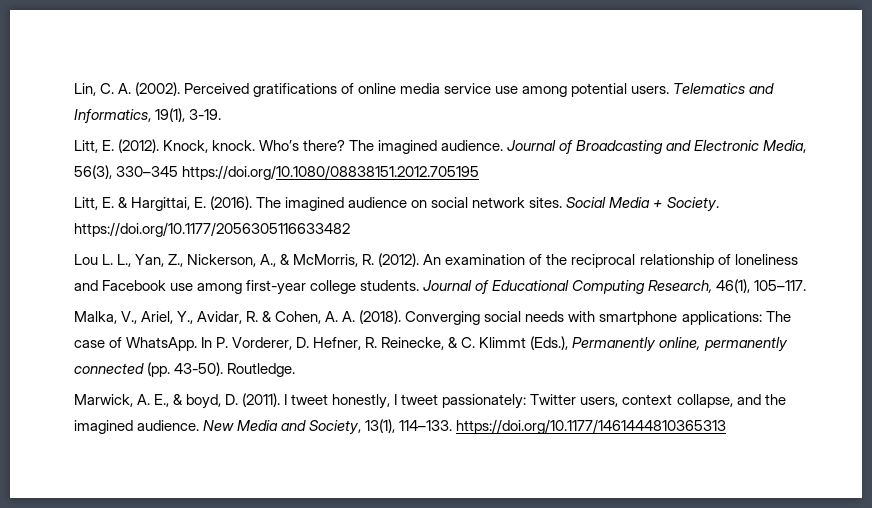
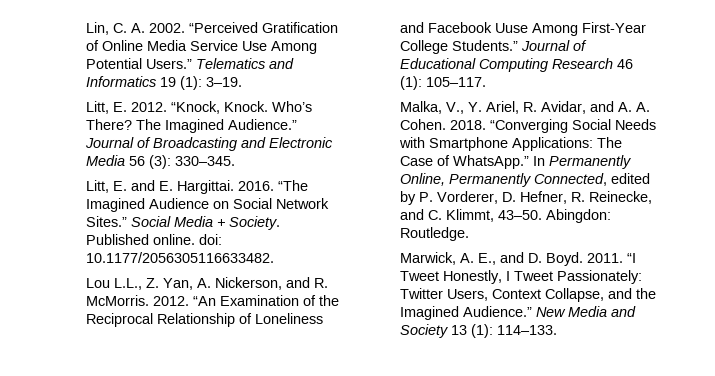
[134,82,775,97] [73,108,221,123] [73,139,504,154] (2002). Perceived gratifications of online media service use among potential users. Telematics and Informatics, 19(1), 3-19. // Litt, E. (2012). Knock, knock. Who’s there? The imagined audience. -> [149,22,339,33] [86,40,318,54] [86,58,295,69] [86,76,243,90] [86,101,313,114] [86,119,298,133] 2002. “Perceived Gratification of Online Media Service Use Among Potential Users.” Telematics and Informatics 19 (1): 3–19. // Litt, E. 2012. “Knock, Knock. Who’s There? The Imagined Audience.”
[763,140,807,153] [73,165,479,180] [73,196,719,212] [73,222,350,237] [73,253,798,268] [73,280,420,295] Media, 56(3), 330–345 https://doi.org/10.1080/08838151.2012.705195 // Litt, E. & Hargittai, E. (2016). The imagined audience on social network sites. Social Media + Society. https://doi.org/10.1177/2056305116633482 // Lou L. L., Yan, Z., Nickerson, A., & McMorris, R. (2012). An examination of the reciprocal relationship of loneliness and Facebook use among first-year college students. -> [86,155,236,169] [86,180,309,194] [86,198,330,212] [86,216,281,230] [86,234,223,245] [86,252,275,263] [86,277,329,290] [86,295,340,306] [86,313,324,327] [400,22,647,36] [400,40,519,54] Media 56 (3): 330–345. // Litt, E. and E. Hargittai. 2016. “The Imagined Audience on Social Network Sites.” Social Media + Society. Published online. doi: 10.1177/2056305116633482. // Lou L.L., Z. Yan, A. Nickerson, and R. McMorris. 2012. “An Examination of the Reciprocal Relationship of Loneliness and Facebook Uuse Among First-Year College Students.”
[648,279,751,293] Research, 46(1), -> [552,58,634,69] [400,76,423,90] Research 46 (1):
[140,310,791,325] [73,337,212,351] Ariel, Y., Avidar, R. & Cohen, A. A. (2018). Converging social needs with smartphone applications: The case of WhatsApp. In -> [468,101,651,114] [400,119,657,133] [399,137,623,151] [400,155,632,169] [400,173,651,187] [400,191,417,205] Y. Ariel, R. Avidar, and A. A. Cohen. 2018. “Converging Social Needs with Smartphone Applications: The Case of WhatsApp.” In Permanently Online, Permanently Connected, edited by
[448,336,788,352] [73,362,295,377] [73,393,786,409] [73,419,727,435] & C. Klimmt (Eds.), Permanently online, permanently connected (pp. 43-50). Routledge. // Marwick, A. E., & boyd, D. (2011). I tweet honestly, I tweet passionately: Twitter users, context collapse, and the imagined audience. New Media and Society, 13(1), 114–133. https://doi.org/10.1177/1461444810365313 -> [400,209,612,223] [400,227,470,241] [400,252,637,266] [400,270,643,284] [400,288,657,302] [400,306,637,320] [400,324,558,338] and C. Klimmt, 43–50. Abingdon: Routledge. // Marwick, A. E., and D. Boyd. 2011. “I Tweet Honestly, I Tweet Passionately: Twitter Users, Context Collapse, and the Imagined Audience.” New Media and Society 13 (1): 114–133.

